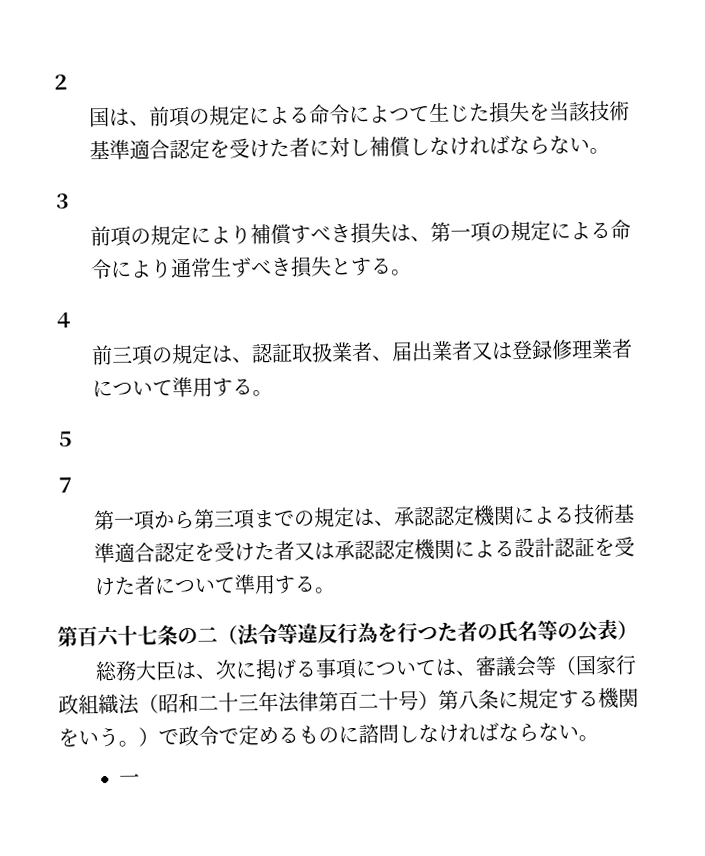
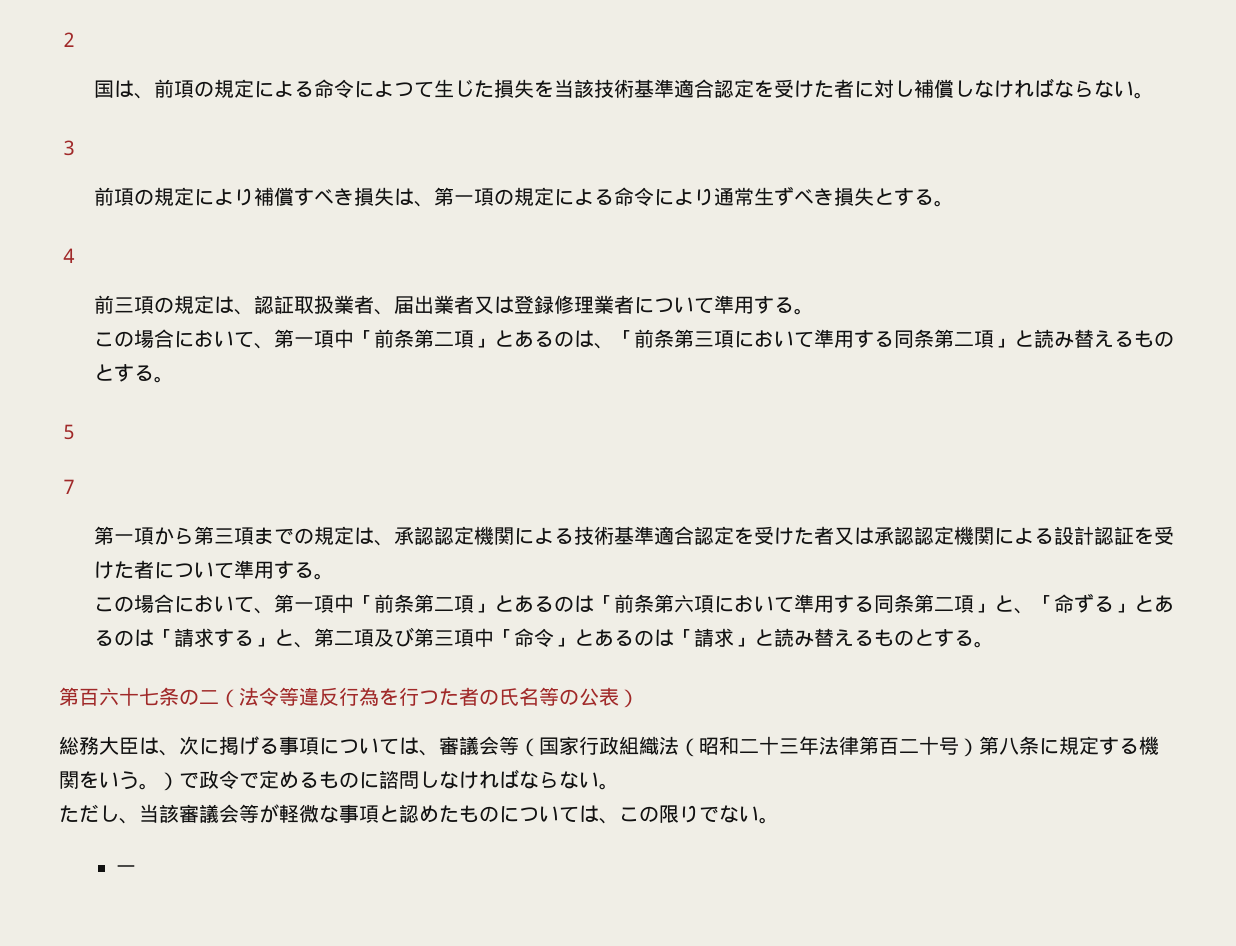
(274, 393) none -> [93,329,1174,349] [93,364,174,383] // この場合において、第一項中「前条第二項」とあるのは、「前条第三項において準用する同条第二項」と読み替えるものとする。
(337, 590) none -> [93,593,1174,614] [93,627,994,648] // この場合において、第一項中「前条第二項」とあるのは「前条第六項において準用する同条第二項」と、「命ずる」とあるのは「請求する」と、第二項及び第三項中「命令」とあるのは「請求」と読み替えるものとする。
(599, 738) none -> [59,804,779,824] // ただし、当該審議会等が軽微な事項と認めたものについては、この限りでない。

